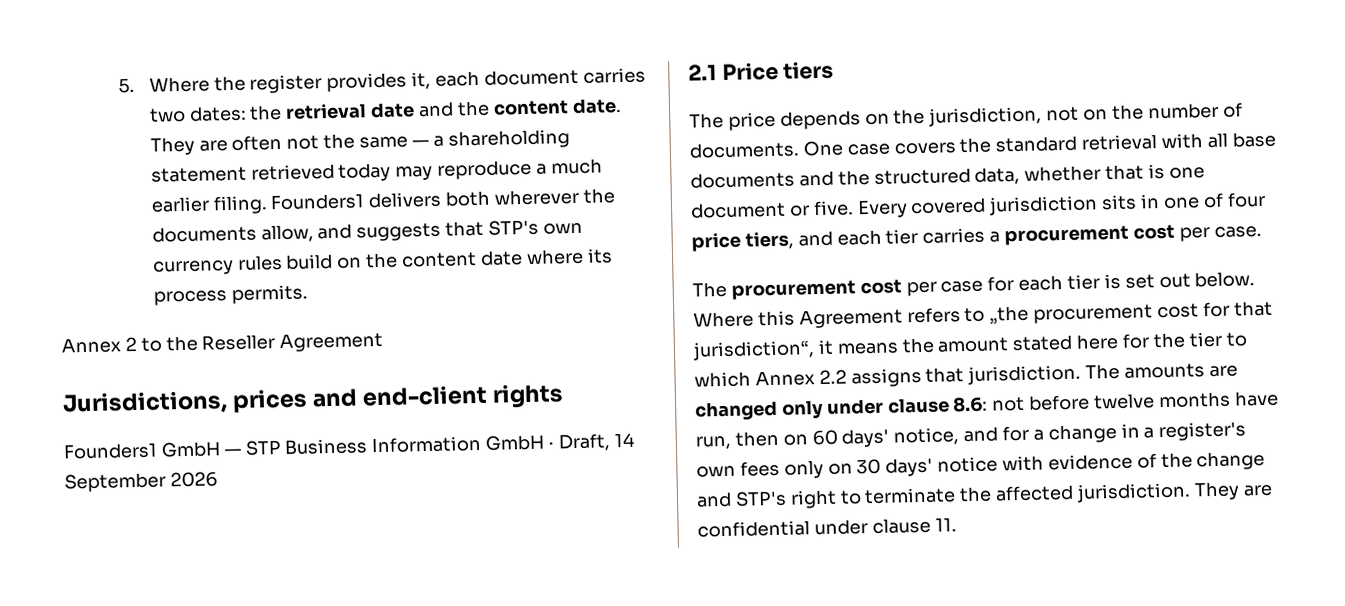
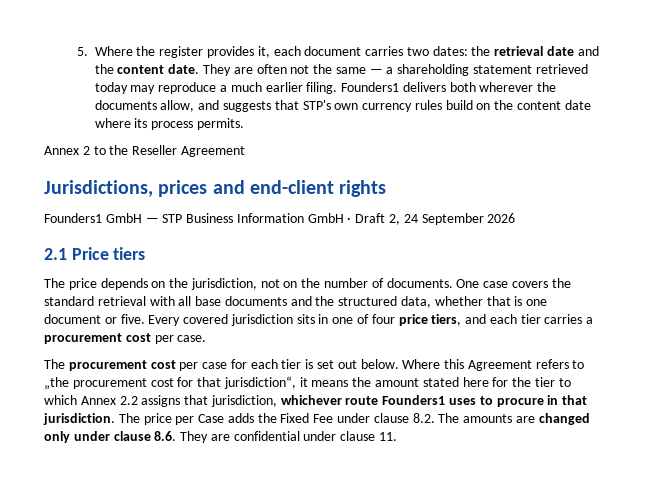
[557,432,635,452] Draft, 14 -> [355,213,418,225] Draft 2, 24
[967,364,1082,385] jurisdiction. -> [210,395,588,407] [43,413,435,425] jurisdiction, whichever route Founders1 uses to procure in that jurisdiction. The price per Case adds the Fixed Fee under clause 8.2.
[952,390,1279,413] [695,421,1247,450] [696,450,1266,479] [696,482,1192,509] 8.6: not before twelve months have run, then on 60 days' notice, and for a change in a register's own fees only on 30 days' notice with evidence of the change and STP's right to terminate the affected jurisdiction. -> [154,431,177,441] 8.6.

